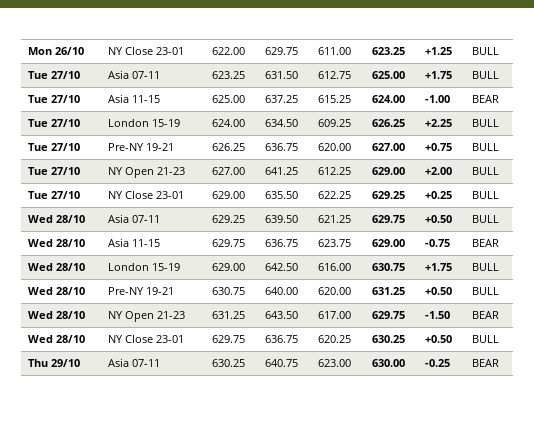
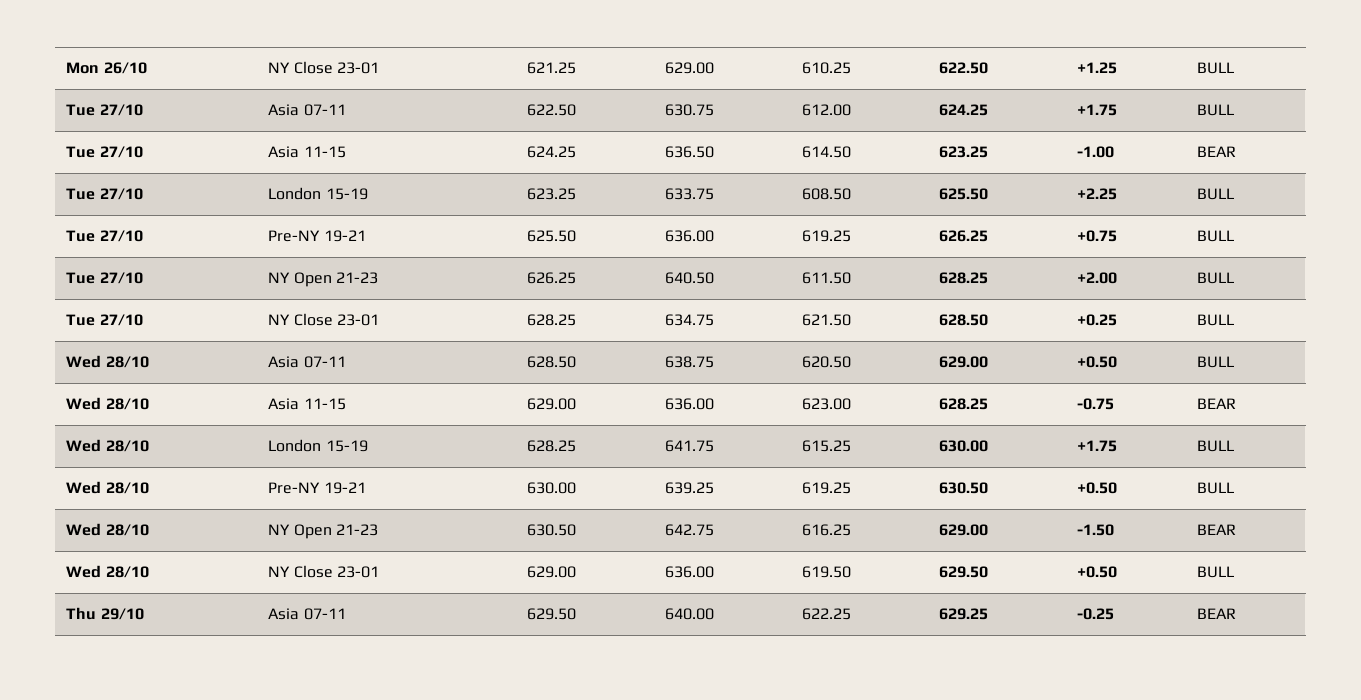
[212,47,246,55] [265,47,299,55] [318,47,352,55] [372,47,406,55] 622.00 | 629.75 | 611.00 | 623.25 -> [527,62,577,74] [665,62,715,74] [802,62,852,74] [939,62,989,74] 621.25 | 629.00 | 610.25 | 622.50
[212,71,246,79] [265,71,299,79] [318,71,352,79] [372,71,406,79] 623.25 | 631.50 | 612.75 | 625.00 -> [527,104,577,116] [665,104,715,116] [802,104,852,116] [939,104,989,116] 622.50 | 630.75 | 612.00 | 624.25
[212,95,246,103] [265,95,299,103] [318,95,352,103] [372,95,406,103] 625.00 | 637.25 | 615.25 | 624.00 -> [527,146,577,158] [665,146,715,158] [802,146,852,158] [939,146,989,158] 624.25 | 636.50 | 614.50 | 623.25
[212,119,246,127] [265,119,299,127] [318,119,352,127] [372,119,406,127] 624.00 | 634.50 | 609.25 | 626.25 -> [527,188,577,200] [665,188,715,200] [802,188,852,200] [939,188,989,200] 623.25 | 633.75 | 608.50 | 625.50
[212,143,246,151] [265,143,299,151] [318,143,352,151] [372,143,406,151] 626.25 | 636.75 | 620.00 | 627.00 -> [527,230,577,242] [665,230,715,242] [802,230,852,242] [939,230,989,242] 625.50 | 636.00 | 619.25 | 626.25
[212,167,246,175] [265,167,299,175] [318,167,352,175] [372,167,406,175] 627.00 | 641.25 | 612.25 | 629.00 -> [527,272,577,284] [665,272,715,284] [802,272,852,284] [939,272,989,284] 626.25 | 640.50 | 611.50 | 628.25
[212,191,246,199] [265,191,299,199] [318,191,352,199] [372,191,406,199] 629.00 | 635.50 | 622.25 | 629.25 -> [527,314,577,326] [665,314,715,326] [802,314,852,326] [939,314,989,326] 628.25 | 634.75 | 621.50 | 628.50
[212,215,246,223] [265,215,299,223] [318,215,352,223] [372,215,406,223] 629.25 | 639.50 | 621.25 | 629.75 -> [527,356,577,368] [665,356,715,368] [802,356,852,368] [939,356,989,368] 628.50 | 638.75 | 620.50 | 629.00
[212,239,246,247] [265,239,299,247] [318,239,352,247] [372,239,406,247] 629.75 | 636.75 | 623.75 | 629.00 -> [527,398,577,410] [665,398,715,410] [802,398,852,410] [939,398,989,410] 629.00 | 636.00 | 623.00 | 628.25
[212,263,246,271] [265,263,299,271] [318,263,352,271] [372,263,406,271] 629.00 | 642.50 | 616.00 | 630.75 -> [527,440,577,452] [665,440,715,452] [802,440,852,452] [939,440,989,452] 628.25 | 641.75 | 615.25 | 630.00
[212,287,246,295] [265,287,299,295] [318,287,352,295] [372,287,406,295] 630.75 | 640.00 | 620.00 | 631.25 -> [527,482,577,494] [665,482,715,494] [802,482,852,494] [939,482,989,494] 630.00 | 639.25 | 619.25 | 630.50
[212,311,246,319] [265,311,299,319] [318,311,352,319] [372,311,406,319] 631.25 | 643.50 | 617.00 | 629.75 -> [527,524,577,536] [665,524,715,536] [802,524,852,536] [939,524,989,536] 630.50 | 642.75 | 616.25 | 629.00
[212,335,246,343] [265,335,299,343] [318,335,352,343] [372,335,406,343] 629.75 | 636.75 | 620.25 | 630.25 -> [527,566,577,578] [665,566,715,578] [802,566,852,578] [939,566,989,578] 629.00 | 636.00 | 619.50 | 629.50
[212,359,246,367] [265,359,299,367] [318,359,352,367] [372,359,406,367] 630.25 | 640.75 | 623.00 | 630.00 -> [527,608,577,620] [665,608,715,620] [802,608,852,620] [939,608,989,620] 629.50 | 640.00 | 622.25 | 629.25

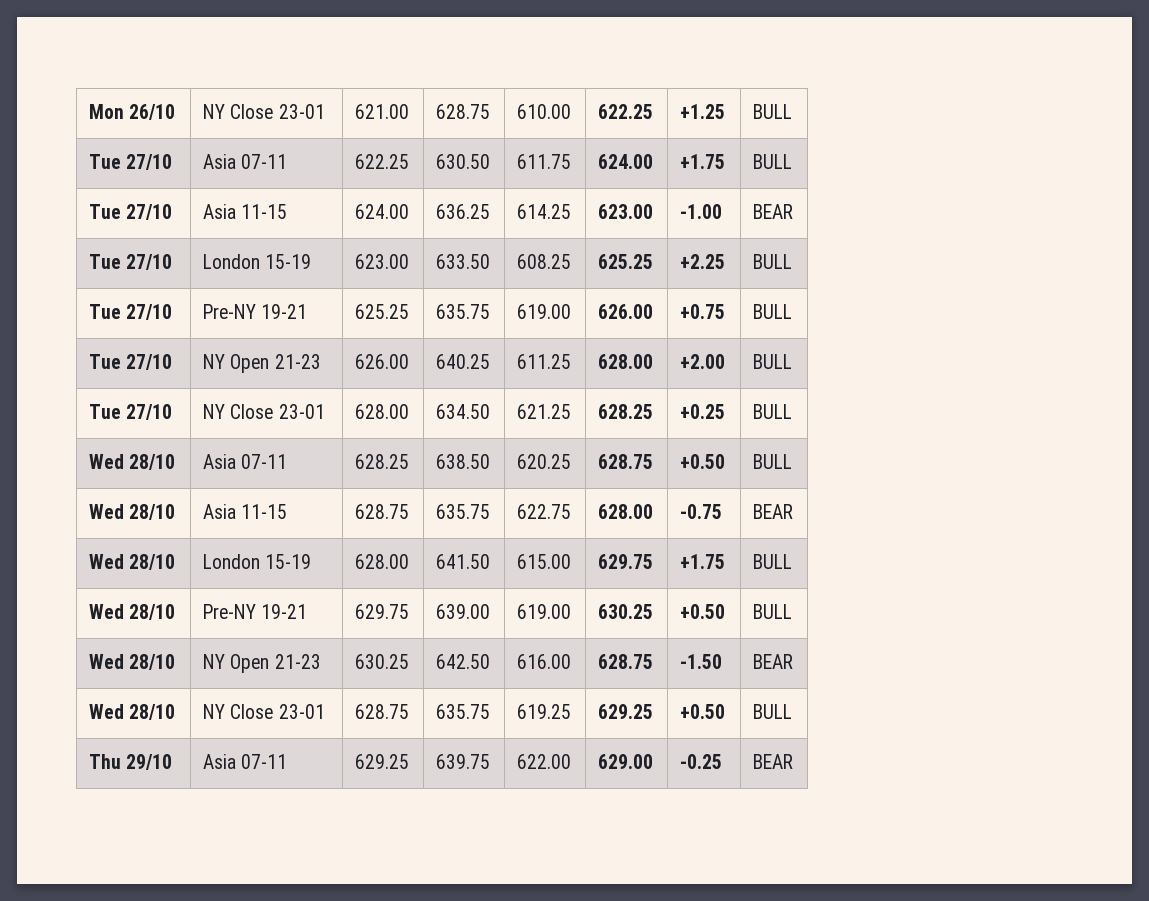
[527,62,577,74] [665,62,715,74] [802,62,852,74] [939,62,989,74] 621.25 | 629.00 | 610.25 | 622.50 -> [355,104,410,119] [436,104,491,119] [517,104,572,119] [598,104,654,119] 621.00 | 628.75 | 610.00 | 622.25
[527,104,577,116] [665,104,715,116] [802,104,852,116] [939,104,989,116] 622.50 | 630.75 | 612.00 | 624.25 -> [355,154,410,169] [436,154,491,169] [517,154,572,169] [598,154,654,169] 622.25 | 630.50 | 611.75 | 624.00
[527,146,577,158] [665,146,715,158] [802,146,852,158] [939,146,989,158] 624.25 | 636.50 | 614.50 | 623.25 -> [355,204,410,219] [436,204,491,219] [517,204,572,219] [598,204,654,219] 624.00 | 636.25 | 614.25 | 623.00
[527,188,577,200] [665,188,715,200] [802,188,852,200] [939,188,989,200] 623.25 | 633.75 | 608.50 | 625.50 -> [355,254,410,269] [436,254,491,269] [517,254,572,269] [598,254,654,269] 623.00 | 633.50 | 608.25 | 625.25
[527,230,577,242] [665,230,715,242] [802,230,852,242] [939,230,989,242] 625.50 | 636.00 | 619.25 | 626.25 -> [355,304,410,319] [436,304,491,319] [517,304,572,319] [598,304,654,319] 625.25 | 635.75 | 619.00 | 626.00
[527,272,577,284] [665,272,715,284] [802,272,852,284] [939,272,989,284] 626.25 | 640.50 | 611.50 | 628.25 -> [355,354,410,369] [436,354,491,369] [517,354,572,369] [598,354,654,369] 626.00 | 640.25 | 611.25 | 628.00
[527,314,577,326] [665,314,715,326] [802,314,852,326] [939,314,989,326] 628.25 | 634.75 | 621.50 | 628.50 -> [355,404,410,419] [436,404,491,419] [517,404,572,419] [598,404,654,419] 628.00 | 634.50 | 621.25 | 628.25
[527,356,577,368] [665,356,715,368] [802,356,852,368] [939,356,989,368] 628.50 | 638.75 | 620.50 | 629.00 -> [355,454,410,469] [436,454,491,469] [517,454,572,469] [598,454,654,469] 628.25 | 638.50 | 620.25 | 628.75
[527,398,577,410] [665,398,715,410] [802,398,852,410] [939,398,989,410] 629.00 | 636.00 | 623.00 | 628.25 -> [355,504,410,519] [436,504,491,519] [517,504,572,519] [598,504,654,519] 628.75 | 635.75 | 622.75 | 628.00
[527,440,577,452] [665,440,715,452] [802,440,852,452] [939,440,989,452] 628.25 | 641.75 | 615.25 | 630.00 -> [355,554,410,569] [436,554,491,569] [517,554,572,569] [598,554,654,569] 628.00 | 641.50 | 615.00 | 629.75
[527,482,577,494] [665,482,715,494] [802,482,852,494] [939,482,989,494] 630.00 | 639.25 | 619.25 | 630.50 -> [355,604,410,619] [436,604,491,619] [517,604,572,619] [598,604,654,619] 629.75 | 639.00 | 619.00 | 630.25
[527,524,577,536] [665,524,715,536] [802,524,852,536] [939,524,989,536] 630.50 | 642.75 | 616.25 | 629.00 -> [355,654,410,669] [436,654,491,669] [517,654,572,669] [598,654,654,669] 630.25 | 642.50 | 616.00 | 628.75
[527,566,577,578] [665,566,715,578] [802,566,852,578] [939,566,989,578] 629.00 | 636.00 | 619.50 | 629.50 -> [355,704,410,719] [436,704,491,719] [517,704,572,719] [598,704,654,719] 628.75 | 635.75 | 619.25 | 629.25
[527,608,577,620] [665,608,715,620] [802,608,852,620] [939,608,989,620] 629.50 | 640.00 | 622.25 | 629.25 -> [355,754,410,769] [436,754,491,769] [517,754,572,769] [598,754,654,769] 629.25 | 639.75 | 622.00 | 629.00

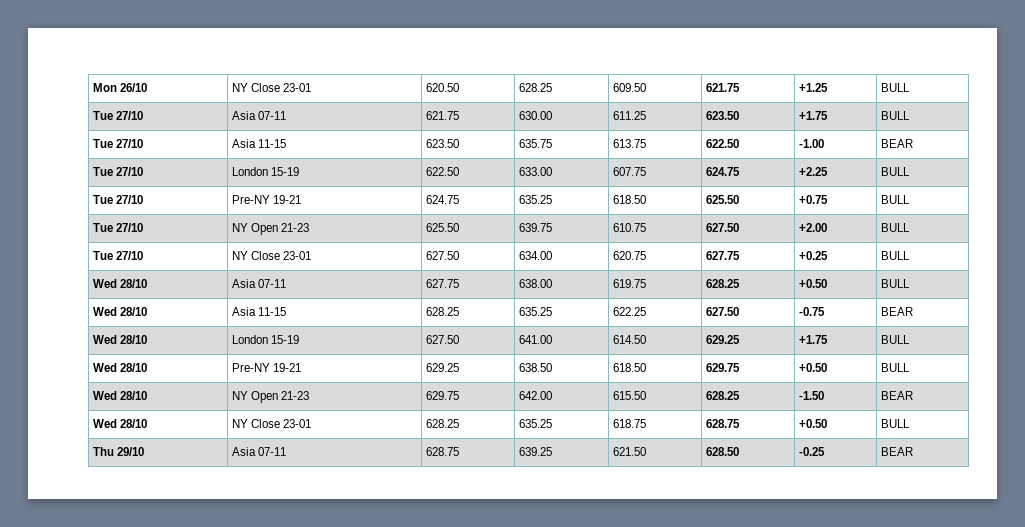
[355,104,410,119] [436,104,491,119] [517,104,572,119] [598,104,654,119] 621.00 | 628.75 | 610.00 | 622.25 -> [426,83,460,92] [519,83,553,92] [613,83,647,92] [706,83,741,92] 620.50 | 628.25 | 609.50 | 621.75
[355,154,410,169] [436,154,491,169] [517,154,572,169] [598,154,654,169] 622.25 | 630.50 | 611.75 | 624.00 -> [426,111,460,120] [519,111,553,120] [613,111,647,120] [706,111,740,120] 621.75 | 630.00 | 611.25 | 623.50
[355,204,410,219] [436,204,491,219] [517,204,572,219] [598,204,654,219] 624.00 | 636.25 | 614.25 | 623.00 -> [426,139,460,148] [519,139,553,148] [613,139,647,148] [706,139,740,148] 623.50 | 635.75 | 613.75 | 622.50
[355,254,410,269] [436,254,491,269] [517,254,572,269] [598,254,654,269] 623.00 | 633.50 | 608.25 | 625.25 -> [426,167,460,176] [519,167,553,176] [613,167,647,176] [706,167,741,176] 622.50 | 633.00 | 607.75 | 624.75
[355,304,410,319] [436,304,491,319] [517,304,572,319] [598,304,654,319] 625.25 | 635.75 | 619.00 | 626.00 -> [426,195,460,204] [519,195,553,204] [613,195,647,204] [706,195,740,204] 624.75 | 635.25 | 618.50 | 625.50
[355,354,410,369] [436,354,491,369] [517,354,572,369] [598,354,654,369] 626.00 | 640.25 | 611.25 | 628.00 -> [426,223,460,232] [519,223,553,232] [613,223,647,232] [706,223,740,232] 625.50 | 639.75 | 610.75 | 627.50
[355,404,410,419] [436,404,491,419] [517,404,572,419] [598,404,654,419] 628.00 | 634.50 | 621.25 | 628.25 -> [426,251,460,260] [519,251,553,260] [613,251,647,260] [706,251,741,260] 627.50 | 634.00 | 620.75 | 627.75
[355,454,410,469] [436,454,491,469] [517,454,572,469] [598,454,654,469] 628.25 | 638.50 | 620.25 | 628.75 -> [426,279,460,288] [519,279,553,288] [613,279,647,288] [706,279,741,288] 627.75 | 638.00 | 619.75 | 628.25
[355,504,410,519] [436,504,491,519] [517,504,572,519] [598,504,654,519] 628.75 | 635.75 | 622.75 | 628.00 -> [426,307,460,316] [519,307,553,316] [613,307,647,316] [706,307,740,316] 628.25 | 635.25 | 622.25 | 627.50
[355,554,410,569] [436,554,491,569] [517,554,572,569] [598,554,654,569] 628.00 | 641.50 | 615.00 | 629.75 -> [426,335,460,344] [519,335,553,344] [613,335,647,344] [706,335,741,344] 627.50 | 641.00 | 614.50 | 629.25
[355,604,410,619] [436,604,491,619] [517,604,572,619] [598,604,654,619] 629.75 | 639.00 | 619.00 | 630.25 -> [426,363,460,372] [519,363,553,372] [613,363,647,372] [706,363,741,372] 629.25 | 638.50 | 618.50 | 629.75
[355,654,410,669] [436,654,491,669] [517,654,572,669] [598,654,654,669] 630.25 | 642.50 | 616.00 | 628.75 -> [426,391,460,400] [519,391,553,400] [613,391,647,400] [706,391,741,400] 629.75 | 642.00 | 615.50 | 628.25
[355,704,410,719] [436,704,491,719] [517,704,572,719] [598,704,654,719] 628.75 | 635.75 | 619.25 | 629.25 -> [426,419,460,428] [519,419,553,428] [613,419,647,428] [706,419,741,428] 628.25 | 635.25 | 618.75 | 628.75
[355,754,410,769] [436,754,491,769] [517,754,572,769] [598,754,654,769] 629.25 | 639.75 | 622.00 | 629.00 -> [426,447,460,456] [519,447,553,456] [613,447,647,456] [706,447,740,456] 628.75 | 639.25 | 621.50 | 628.50

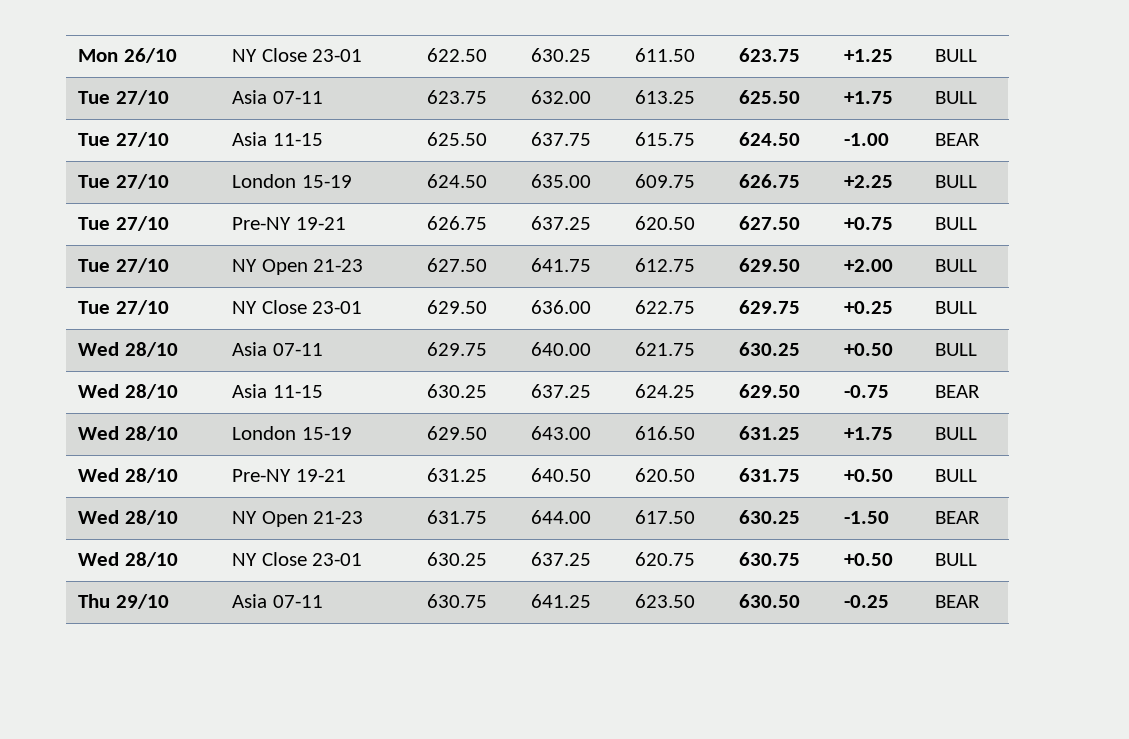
[426,83,460,92] [519,83,553,92] [613,83,647,92] [706,83,741,92] 620.50 | 628.25 | 609.50 | 621.75 -> [427,48,488,62] [531,48,592,62] [635,48,696,62] [739,48,801,62] 622.50 | 630.25 | 611.50 | 623.75
[426,111,460,120] [519,111,553,120] [613,111,647,120] [706,111,740,120] 621.75 | 630.00 | 611.25 | 623.50 -> [427,90,488,104] [531,90,592,104] [635,90,696,104] [739,90,801,104] 623.75 | 632.00 | 613.25 | 625.50
[426,139,460,148] [519,139,553,148] [613,139,647,148] [706,139,740,148] 623.50 | 635.75 | 613.75 | 622.50 -> [427,132,488,146] [531,132,592,146] [635,132,696,146] [739,132,801,146] 625.50 | 637.75 | 615.75 | 624.50
[426,167,460,176] [519,167,553,176] [613,167,647,176] [706,167,741,176] 622.50 | 633.00 | 607.75 | 624.75 -> [427,174,488,188] [531,174,592,188] [635,174,696,188] [739,174,801,188] 624.50 | 635.00 | 609.75 | 626.75
[426,195,460,204] [519,195,553,204] [613,195,647,204] [706,195,740,204] 624.75 | 635.25 | 618.50 | 625.50 -> [427,216,488,230] [531,216,592,230] [635,216,696,230] [739,216,801,230] 626.75 | 637.25 | 620.50 | 627.50
[426,223,460,232] [519,223,553,232] [613,223,647,232] [706,223,740,232] 625.50 | 639.75 | 610.75 | 627.50 -> [427,258,488,272] [531,258,592,272] [635,258,696,272] [739,258,801,272] 627.50 | 641.75 | 612.75 | 629.50
[426,251,460,260] [519,251,553,260] [613,251,647,260] [706,251,741,260] 627.50 | 634.00 | 620.75 | 627.75 -> [427,300,488,314] [531,300,592,314] [635,300,696,314] [739,300,801,314] 629.50 | 636.00 | 622.75 | 629.75
[426,279,460,288] [519,279,553,288] [613,279,647,288] [706,279,741,288] 627.75 | 638.00 | 619.75 | 628.25 -> [427,342,488,356] [531,342,592,356] [635,342,696,356] [739,342,801,356] 629.75 | 640.00 | 621.75 | 630.25
[426,307,460,316] [519,307,553,316] [613,307,647,316] [706,307,740,316] 628.25 | 635.25 | 622.25 | 627.50 -> [427,384,488,398] [531,384,592,398] [635,384,696,398] [739,384,801,398] 630.25 | 637.25 | 624.25 | 629.50
[426,335,460,344] [519,335,553,344] [613,335,647,344] [706,335,741,344] 627.50 | 641.00 | 614.50 | 629.25 -> [427,426,488,440] [531,426,592,440] [635,426,696,440] [739,426,801,440] 629.50 | 643.00 | 616.50 | 631.25
[426,363,460,372] [519,363,553,372] [613,363,647,372] [706,363,741,372] 629.25 | 638.50 | 618.50 | 629.75 -> [427,468,488,482] [531,468,592,482] [635,468,696,482] [739,468,801,482] 631.25 | 640.50 | 620.50 | 631.75
[426,391,460,400] [519,391,553,400] [613,391,647,400] [706,391,741,400] 629.75 | 642.00 | 615.50 | 628.25 -> [427,510,488,524] [531,510,592,524] [635,510,696,524] [739,510,801,524] 631.75 | 644.00 | 617.50 | 630.25
[426,419,460,428] [519,419,553,428] [613,419,647,428] [706,419,741,428] 628.25 | 635.25 | 618.75 | 628.75 -> [427,552,488,566] [531,552,592,566] [635,552,696,566] [739,552,801,566] 630.25 | 637.25 | 620.75 | 630.75
[426,447,460,456] [519,447,553,456] [613,447,647,456] [706,447,740,456] 628.75 | 639.25 | 621.50 | 628.50 -> [427,594,488,608] [531,594,592,608] [635,594,696,608] [739,594,801,608] 630.75 | 641.25 | 623.50 | 630.50

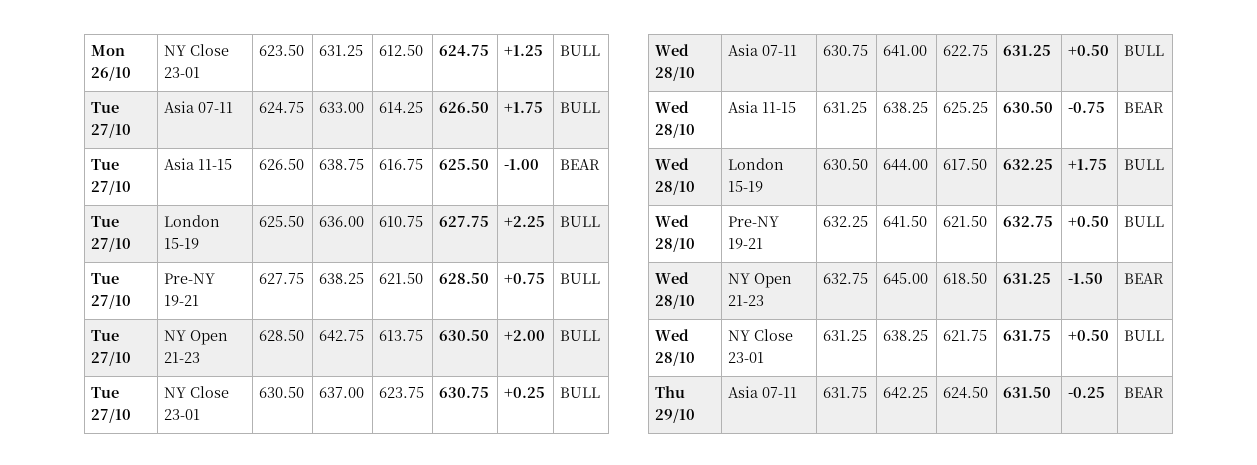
[427,48,488,62] [531,48,592,62] [635,48,696,62] [739,48,801,62] 622.50 | 630.25 | 611.50 | 623.75 -> [258,45,304,56] [318,45,363,56] [378,45,423,56] [438,45,489,56] 623.50 | 631.25 | 612.50 | 624.75
[427,90,488,104] [531,90,592,104] [635,90,696,104] [739,90,801,104] 623.75 | 632.00 | 613.25 | 625.50 -> [258,102,304,114] [318,102,364,113] [378,102,423,114] [438,102,489,113] 624.75 | 633.00 | 614.25 | 626.50
[427,132,488,146] [531,132,592,146] [635,132,696,146] [739,132,801,146] 625.50 | 637.75 | 615.75 | 624.50 -> [258,159,304,170] [318,159,364,170] [378,159,423,170] [438,159,489,170] 626.50 | 638.75 | 616.75 | 625.50
[427,174,488,188] [531,174,592,188] [635,174,696,188] [739,174,801,188] 624.50 | 635.00 | 609.75 | 626.75 -> [258,216,304,227] [318,216,364,227] [378,216,423,227] [438,216,489,227] 625.50 | 636.00 | 610.75 | 627.75
[427,216,488,230] [531,216,592,230] [635,216,696,230] [739,216,801,230] 626.75 | 637.25 | 620.50 | 627.50 -> [258,273,304,284] [318,273,364,284] [378,273,423,284] [438,273,489,284] 627.75 | 638.25 | 621.50 | 628.50
[427,258,488,272] [531,258,592,272] [635,258,696,272] [739,258,801,272] 627.50 | 641.75 | 612.75 | 629.50 -> [258,330,304,341] [318,330,364,342] [378,330,423,341] [438,330,489,341] 628.50 | 642.75 | 613.75 | 630.50
[427,300,488,314] [531,300,592,314] [635,300,696,314] [739,300,801,314] 629.50 | 636.00 | 622.75 | 629.75 -> [258,387,304,398] [318,387,364,398] [378,387,424,398] [438,387,489,398] 630.50 | 637.00 | 623.75 | 630.75
[427,342,488,356] [531,342,592,356] [635,342,696,356] [739,342,801,356] 629.75 | 640.00 | 621.75 | 630.25 -> [822,45,868,56] [882,45,927,57] [942,45,988,56] [1002,45,1051,56] 630.75 | 641.00 | 622.75 | 631.25
[427,384,488,398] [531,384,592,398] [635,384,696,398] [739,384,801,398] 630.25 | 637.25 | 624.25 | 629.50 -> [822,102,867,113] [882,102,928,113] [942,102,988,113] [1002,102,1053,113] 631.25 | 638.25 | 625.25 | 630.50
[427,426,488,440] [531,426,592,440] [635,426,696,440] [739,426,801,440] 629.50 | 643.00 | 616.50 | 631.25 -> [822,159,868,170] [882,159,928,171] [942,159,987,170] [1002,159,1053,170] 630.50 | 644.00 | 617.50 | 632.25
[427,468,488,482] [531,468,592,482] [635,468,696,482] [739,468,801,482] 631.25 | 640.50 | 620.50 | 631.75 -> [822,216,868,227] [882,216,927,228] [942,216,987,227] [1002,216,1053,227] 632.25 | 641.50 | 621.50 | 632.75
[427,510,488,524] [531,510,592,524] [635,510,696,524] [739,510,801,524] 631.75 | 644.00 | 617.50 | 630.25 -> [822,273,868,284] [882,273,928,285] [942,273,987,284] [1002,273,1051,284] 632.75 | 645.00 | 618.50 | 631.25
[427,552,488,566] [531,552,592,566] [635,552,696,566] [739,552,801,566] 630.25 | 637.25 | 620.75 | 630.75 -> [822,330,867,341] [882,330,928,341] [942,330,987,341] [1002,330,1051,341] 631.25 | 638.25 | 621.75 | 631.75
[427,594,488,608] [531,594,592,608] [635,594,696,608] [739,594,801,608] 630.75 | 641.25 | 623.50 | 630.50 -> [822,387,867,398] [882,387,928,399] [942,387,988,399] [1002,387,1051,398] 631.75 | 642.25 | 624.50 | 631.50

